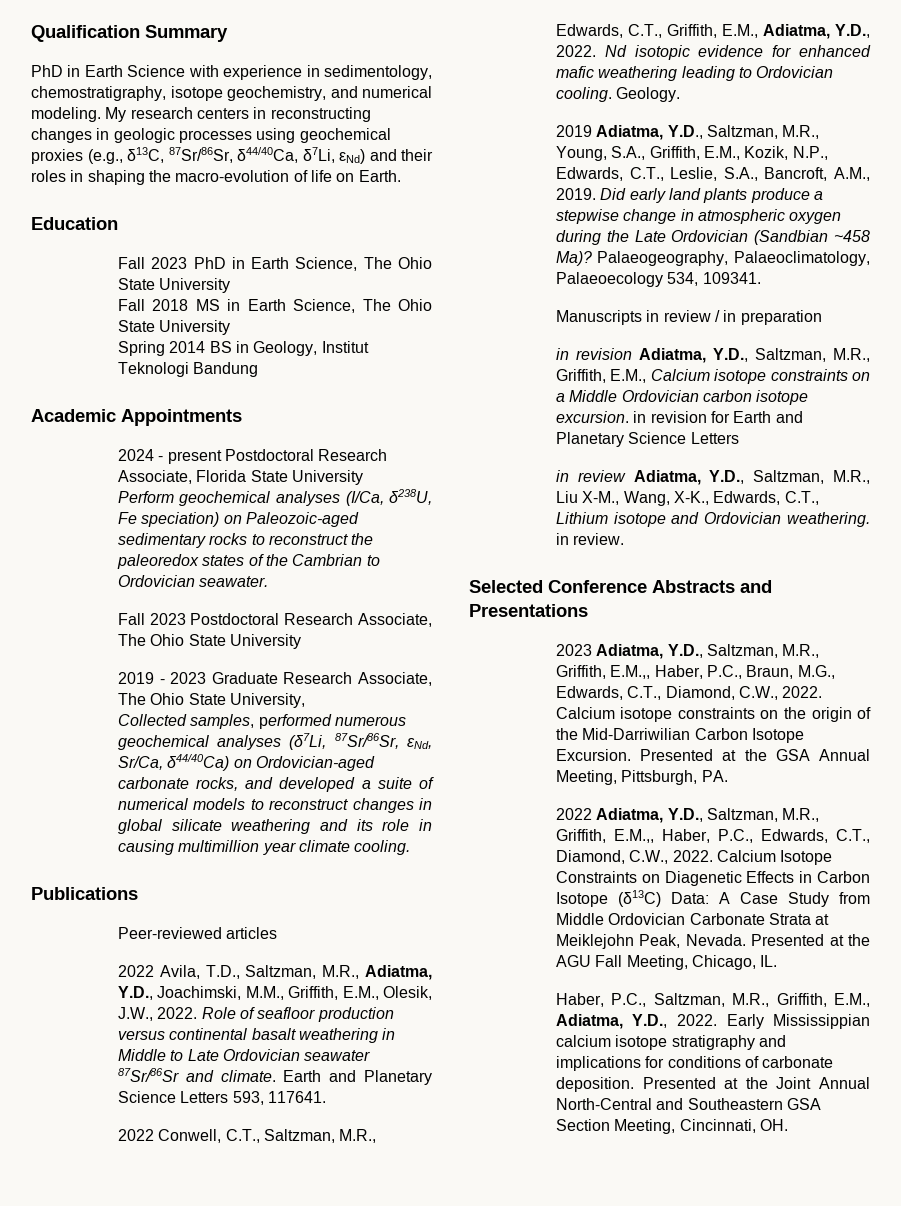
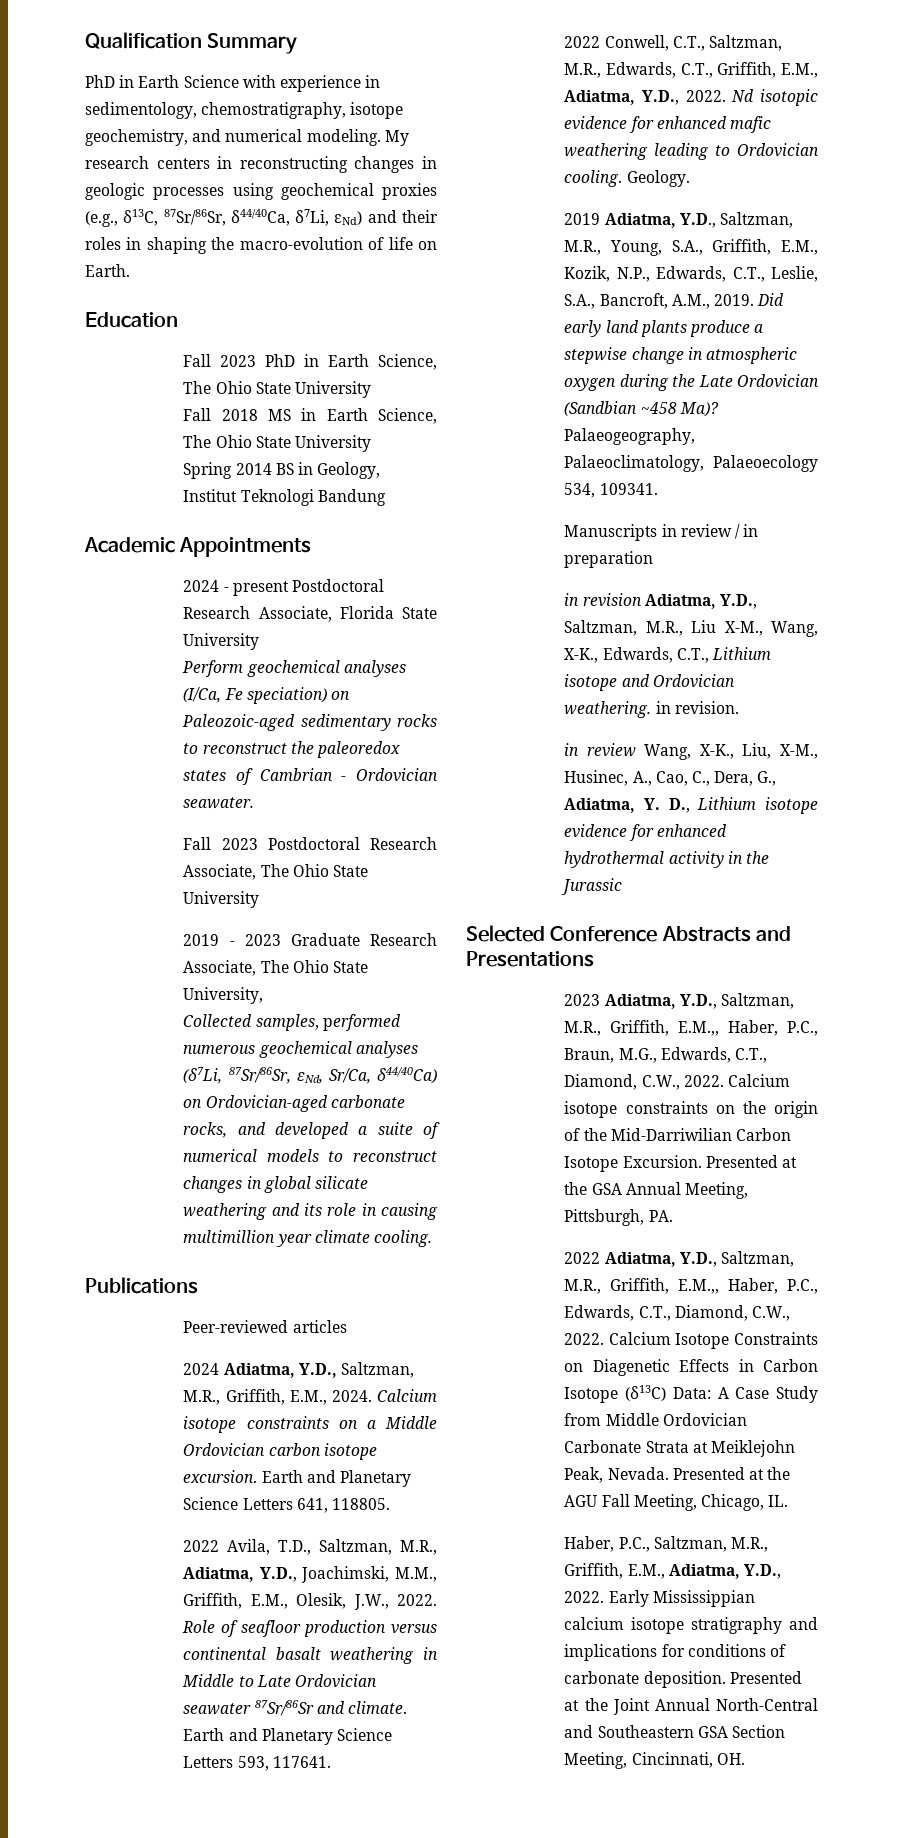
[389,489,433,505] δ238U, -> (222, 695) none
[265,554,380,566] the Cambrian to -> [259,768,347,781] Cambrian -
(278, 933) none -> [183,1362,414,1378] [183,1389,437,1405] [183,1416,437,1433] [183,1443,377,1460] [183,1470,411,1487] [183,1497,390,1513] // 2024 Adiatma, Y.D., Saltzman, M.R., Griffith, E.M., 2024. Calcium isotope constraints on a Middle Ordovician carbon isotope excursion. Earth and Planetary Science Letters 641, 118805.
[555,369,870,384] [555,390,809,405] [555,411,803,423] [555,432,739,447] [555,470,870,485] Griffith, E.M., Calcium isotope constraints on a Middle Ordovician carbon isotope excursion. in revision for Earth and Planetary Science Letters // in review Adiatma, Y.D., Saltzman, M.R., -> (683, 628) none
[573,533,625,545] review. -> [674,701,739,714] [564,743,818,760] [564,770,777,786] [564,797,818,814] [564,824,727,841] [564,851,769,868] [561,878,623,895] revision. // in review Wang, X-K., Liu, X-M., Husinec, A., Cao, C., Dera, G., Adiatma, Y. D., Lithium isotope evidence for enhanced hydrothermal activity in the Jurassic

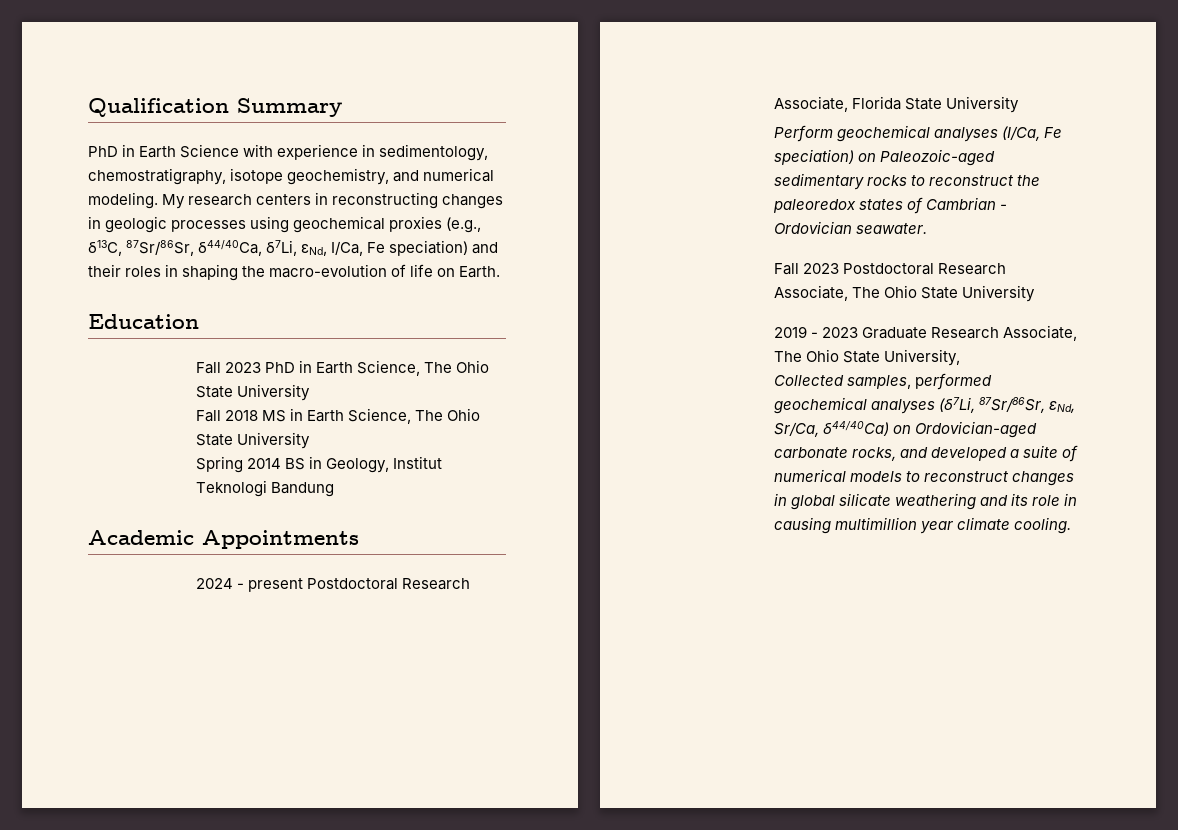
[334,211,363,225] εNd) -> [301,240,469,256] εNd, I/Ca, Fe speciation)
[183,1045,256,1054] numerous -> (993, 381) none
[85,1277,198,1294] [183,1320,347,1333] [183,1362,414,1378] [183,1389,437,1405] [183,1416,437,1433] [183,1443,377,1460] [183,1470,411,1487] [183,1497,390,1513] [183,1539,437,1555] [183,1566,437,1583] [183,1593,437,1610] [182,1620,437,1637] [183,1647,438,1664] [182,1674,377,1688] [183,1700,407,1716] [183,1728,392,1745] [183,1756,331,1771] [564,35,782,51] [564,62,818,78] [564,89,818,106] [564,116,771,133] [564,143,819,160] [564,170,690,187] [564,212,793,228] [564,239,818,256] [564,266,818,282] [564,293,785,309] [564,320,764,337] [564,347,797,364] [564,374,819,391] [564,401,719,417] [564,428,696,445] [564,455,818,472] [564,483,658,498] [564,524,759,541] [564,551,654,568] [564,593,757,609] [564,620,818,637] [564,647,771,663] [564,674,735,691] [564,701,739,718] [564,743,818,760] [564,770,777,786] [564,797,818,814] [564,824,727,841] [564,851,769,868] [561,878,623,895] [466,925,791,942] [466,951,594,967] [564,993,794,1009] [564,1020,818,1036] [564,1047,767,1063] [564,1074,790,1090] [564,1101,818,1118] [564,1128,791,1141] [564,1155,797,1172] [564,1182,748,1199] [564,1209,673,1226] [564,1251,794,1267] [564,1278,818,1294] [564,1305,790,1321] [564,1332,818,1349] [564,1359,818,1376] [564,1385,818,1403] [564,1413,747,1426] [564,1440,795,1457] [564,1467,791,1483] [564,1494,789,1511] [564,1536,768,1552] [564,1563,781,1579] [564,1590,755,1607] [564,1617,818,1634] [564,1644,786,1661] [564,1671,802,1688] [564,1698,818,1715] [564,1725,785,1738] [564,1752,745,1769] // Publications // Peer-reviewed articles // 2024 Adiatma, Y.D., Saltzman, M.R., Griffith, E.M., 2024. Calcium isotope constraints on a Middle Ordovician carbon isotope excursion. Earth and Planetary Science Letters 641, 118805. // 2022 Avila, T.D., Saltzman, M.R., Adiatma, Y.D., Joachimski, M.M., Griffith, E.M., Olesik, J.W., 2022. Role of seafloor production versus continental basalt weathering in Middle to Late Ordovician seawater 87Sr/86Sr and climate. Earth and Planetary Science Letters 593, 117641. // 2022 Conwell, C.T., Saltzman, M.R., Edwards, C.T., Griffith, E.M., Adiatma, Y.D., 2022. Nd isotopic evidence for enhanced mafic weathering leading to Ordovician cooling. Geology. // 2019 Adiatma, Y.D., Saltzman, M.R., Young, S.A., Griffith, E.M., Kozik, N.P., Edwards, C.T., Leslie, S.A., Bancroft, A.M., 2019. Did early land plants produce a stepwise change in atmospheric oxygen during the Late Ordovician (Sandbian ~458 Ma)? Palaeogeography, Palaeoclimatology, Palaeoecology 534, 109341. // Manuscripts in review / in preparation // in revision Adiatma, Y.D., Saltzman, M.R., Liu X-M., Wang, X-K., Edwards, C.T., Lithium isotope and Ordovician weathering. in revision. // in review Wang, X-K., Liu, X-M., Husinec, A., Cao, C., Dera, G., Adiatma, Y. D., Lithium isotope evidence for enhanced hydrothermal activity in the Jurassic // Selected Conference Abstracts and Presentations // 2023 Adiatma, Y.D., Saltzman, M.R., Griffith, E.M.,, Haber, P.C., Braun, M.G., Edwards, C.T., Diamond, C.W., 2022. Calcium isotope constraints on the origin of the Mid-Darriwilian Carbon Isotope Excursion. Presented at the GSA Annual Meeting, Pittsburgh, PA. // 2022 Adiatma, Y.D., Saltzman, M.R., Griffith, E.M.,, Haber, P.C., Edwards, C.T., Diamond, C.W., 2022. Calcium Isotope Constraints on Diagenetic Effects in Carbon Isotope (δ13C) Data: A Case Study from Middle Ordovician Carbonate Strata at Meiklejohn Peak, Nevada. Presented at the AGU Fall Meeting, Chicago, IL. // Haber, P.C., Saltzman, M.R., Griffith, E.M., Adiatma, Y.D., 2022. Early Mississippian calcium isotope stratigraphy and implications for conditions of carbonate deposition. Presented at the Joint Annual North-Central and Southeastern GSA Section Meeting, Cincinnati, OH. -> (1072, 525) none

